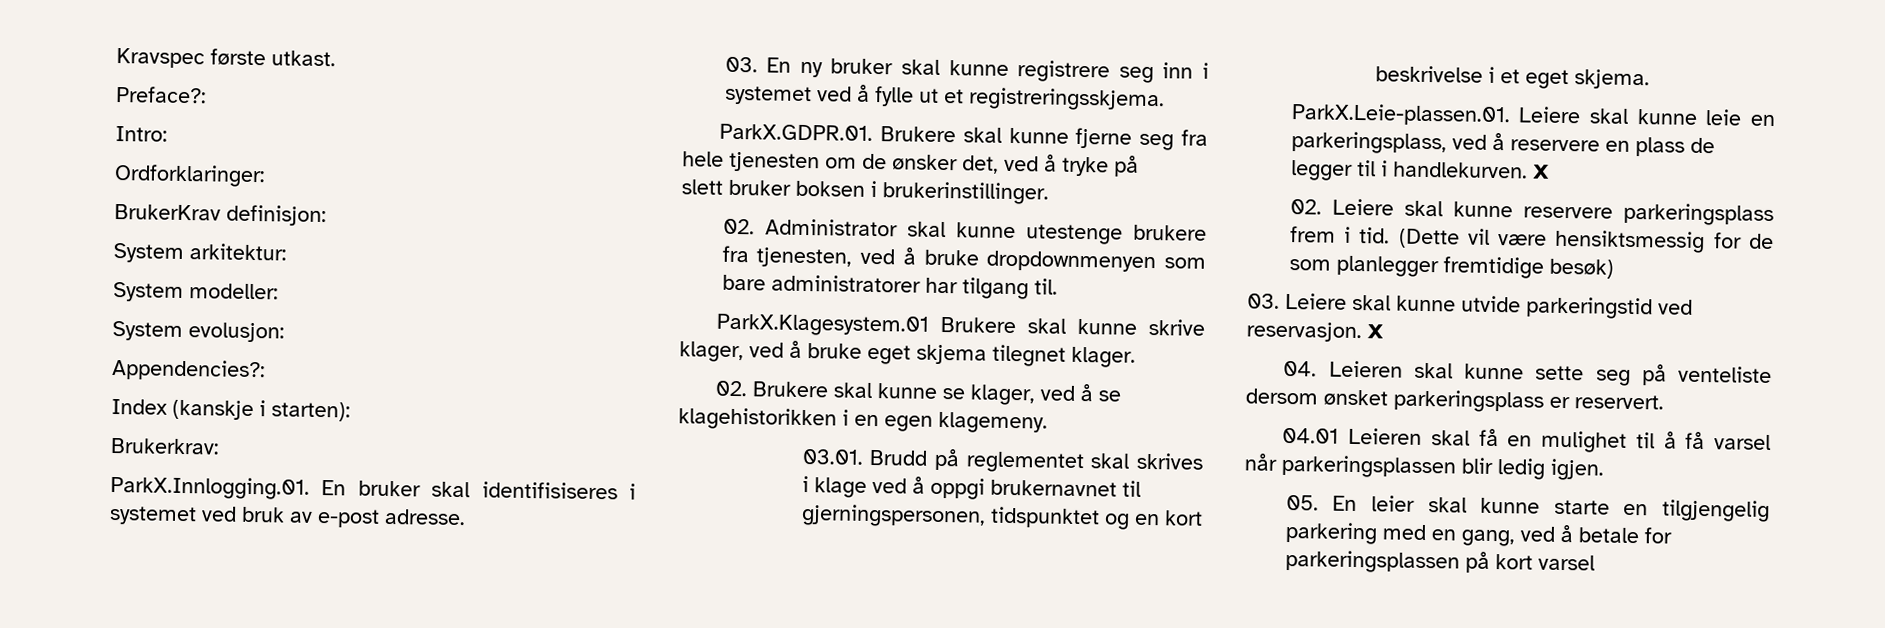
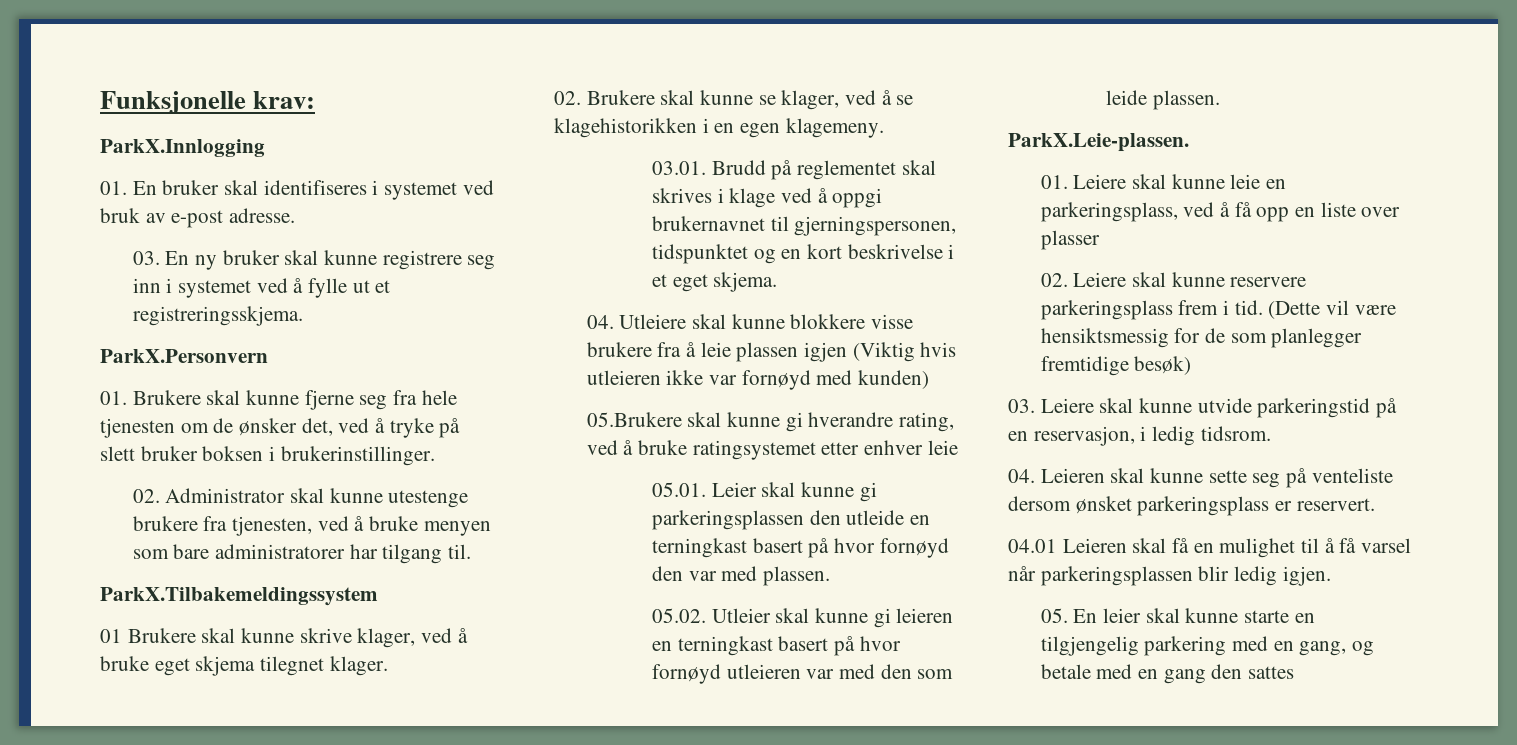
[116,48,336,69] [115,86,207,104] [115,126,168,142] [114,163,266,188] [114,203,327,227] [113,242,287,264] [113,281,279,302] [112,320,285,343] [111,358,266,382] [111,398,351,422] [110,437,220,455] [110,475,310,500] Kravspec første utkast. // Preface?: // Intro: // Ordforklaringer: // BrukerKrav definisjon: // System arkitektur: // System modeller: // System evolusjon: // Appendencies?: // Index (kanskje i starten): // Brukerkrav: // ParkX.Innlogging.01. -> [100,91,316,114] [100,139,265,157] [100,181,127,195] Funksjonelle krav: // ParkX.Innlogging // 01.
[481,481,618,500] identifisiseres -> [263,180,367,195] identifiseres
[719,123,874,141] ParkX.GDPR.01. -> [100,349,268,363] [100,391,127,405] ParkX.Personvern // 01.
[986,250,1157,273] dropdownmenyen -> [423,521,491,536] menyen
[716,313,930,337] ParkX.Klagesystem.01 -> [100,587,378,606] [100,629,122,643] ParkX.Tilbakemeldingssystem // 01
[1290,103,1511,127] ParkX.Leie-plassen.01. -> [586,314,914,329] [586,342,957,362] [586,370,930,390] [586,412,955,432] [586,440,958,460] [652,482,877,502] [652,510,931,530] [652,538,949,558] [652,566,831,586] [652,608,954,628] [652,636,901,656] [652,664,954,684] [1106,90,1220,110] [1008,133,1189,152] [1040,175,1068,189] 04. Utleiere skal kunne blokkere visse brukere fra å leie plassen igjen (Viktig hvis utleieren ikke var fornøyd med kunden) // 05.Brukere skal kunne gi hverandre rating, ved å bruke ratingsystemet etter enhver leie // 05.01. Leier skal kunne gi parkeringsplassen den utleide en terningkast basert på hvor fornøyd den var med plassen. // 05.02. Utleier skal kunne gi leieren en terningkast basert på hvor fornøyd utleieren var med den som leide plassen. // ParkX.Leie-plassen. // 01.
[1509,137,1715,157] [1289,159,1550,181] reservere en plass de legger til i handlekurven. X -> [1234,202,1401,222] [1040,230,1100,250] få opp en liste over plasser
[1658,299,1693,315] [1246,321,1384,343] ved reservasjon. X -> [1376,398,1398,418] [1008,426,1271,446] på en reservasjon, i ledig tidsrom.
[1519,524,1672,544] [1284,549,1595,574] ved å betale for parkeringsplassen på kort varsel -> [1352,641,1375,656] [1040,664,1295,684] og betale med en gang den sattes

